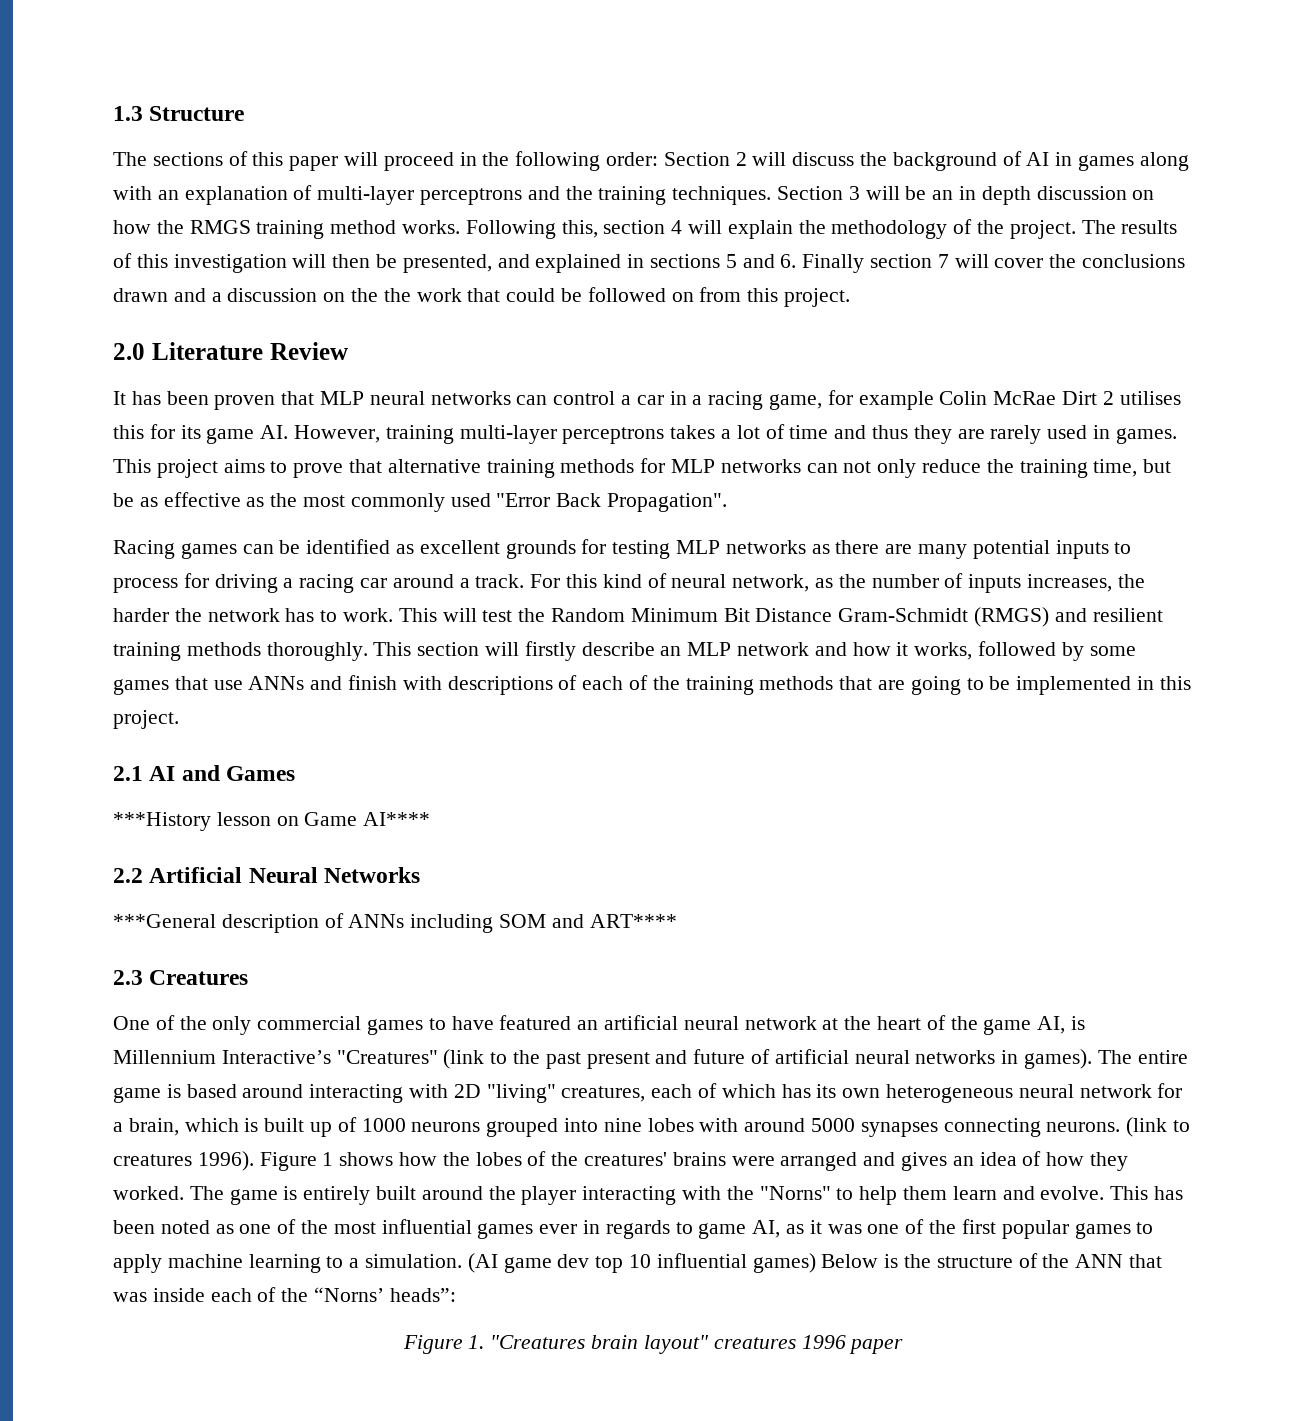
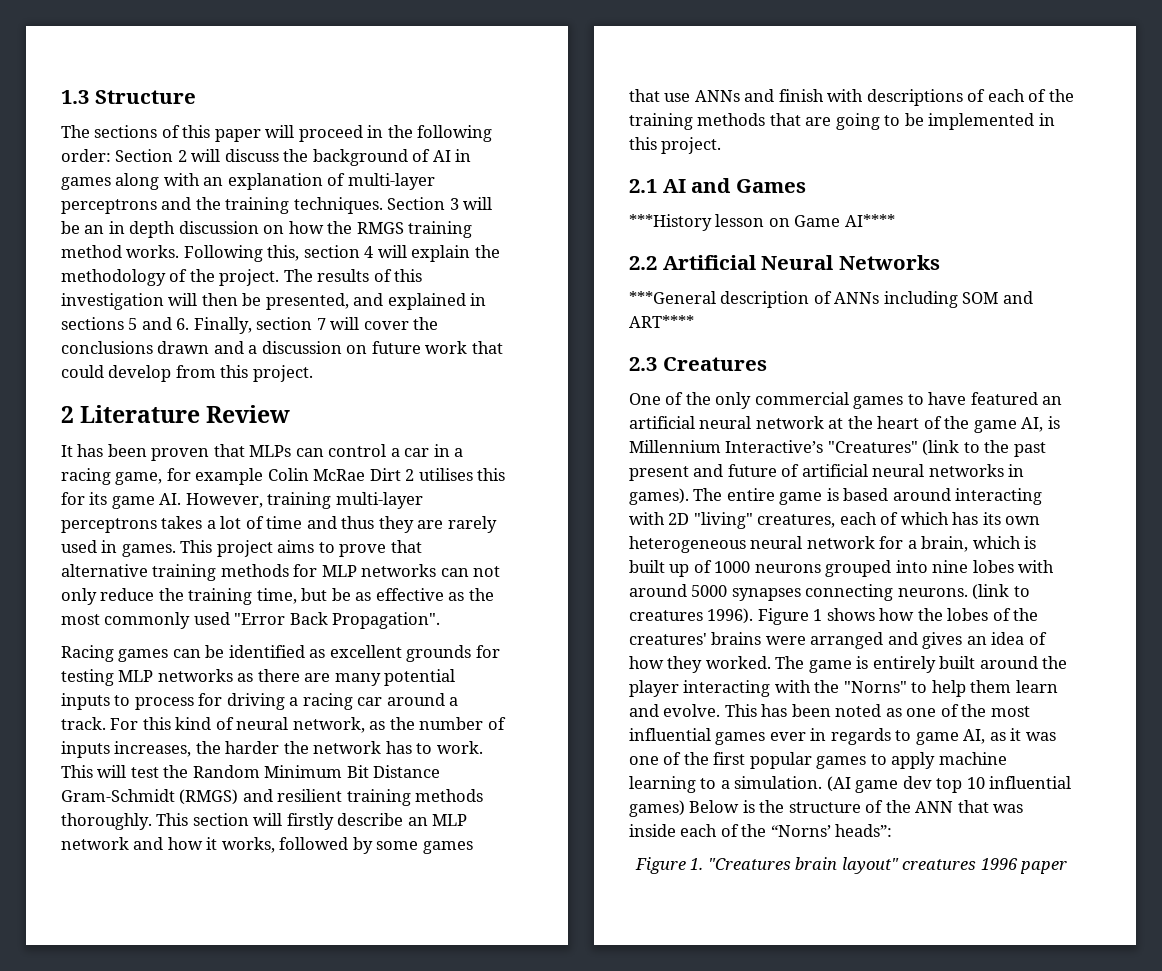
[802,254,865,273] Finally -> [193,317,252,334] Finally,
[351,288,411,302] the the -> [371,341,421,354] future
[561,287,694,302] be followed on -> [108,365,172,382] develop
[113,343,145,360] 2.0 -> [61,406,74,423] 2
[320,391,511,405] MLP neural networks -> [249,445,292,457] MLPs

